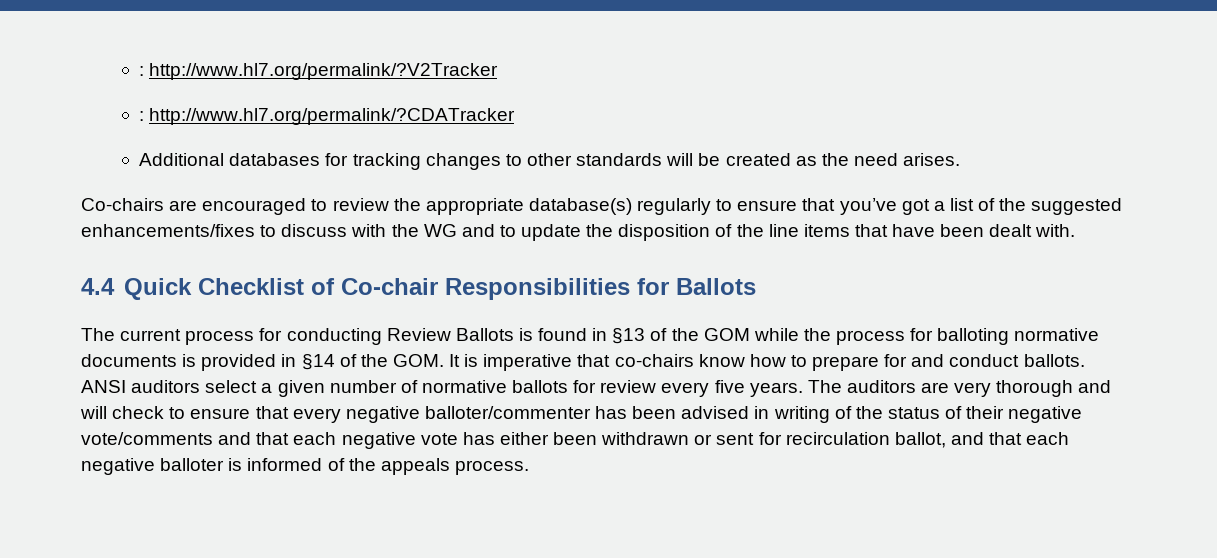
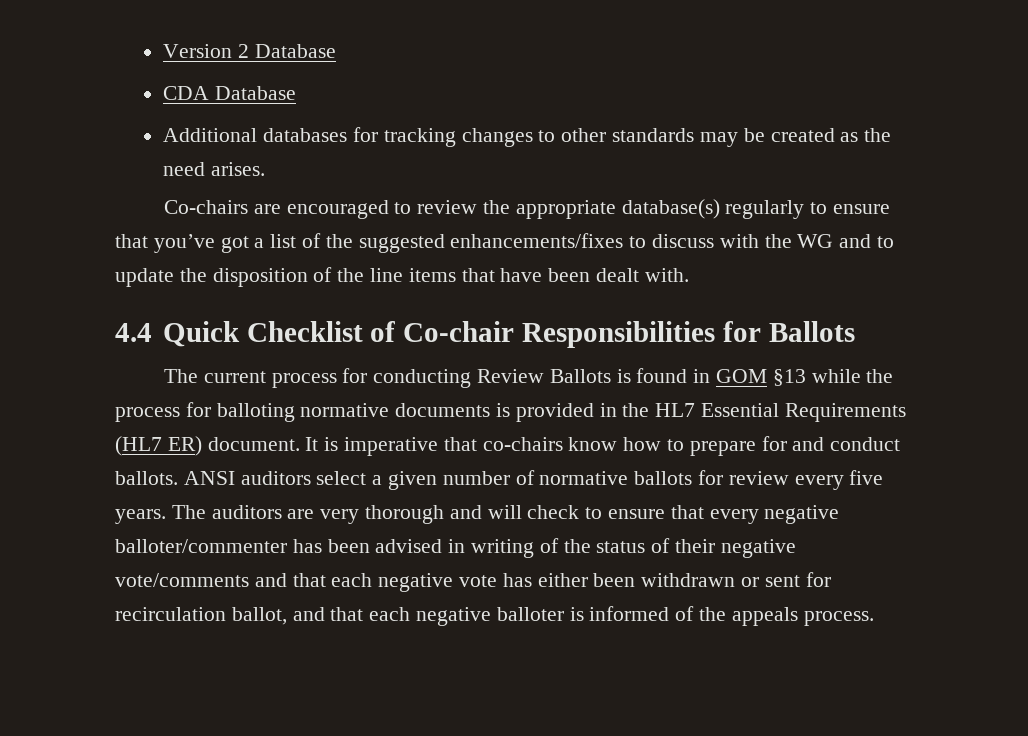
[139,63,499,80] [139,108,516,125] : http://www.hl7.org/permalink/?V2Tracker // : http://www.hl7.org/permalink/?CDATracker -> [163,44,337,58] [163,86,297,100] Version 2 Database // CDA Database
[666,153,694,166] will -> [699,132,738,147] may
[612,328,750,344] §13 of the GOM -> [716,369,806,386] GOM §13
[301,354,444,370] §14 of the GOM. -> [622,403,906,422] [115,436,300,456] the HL7 Essential Requirements (HL7 ER) document.

